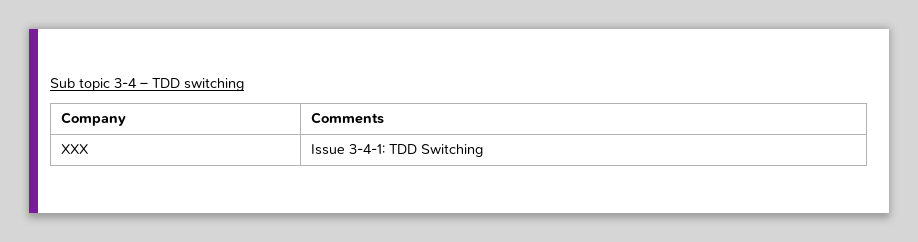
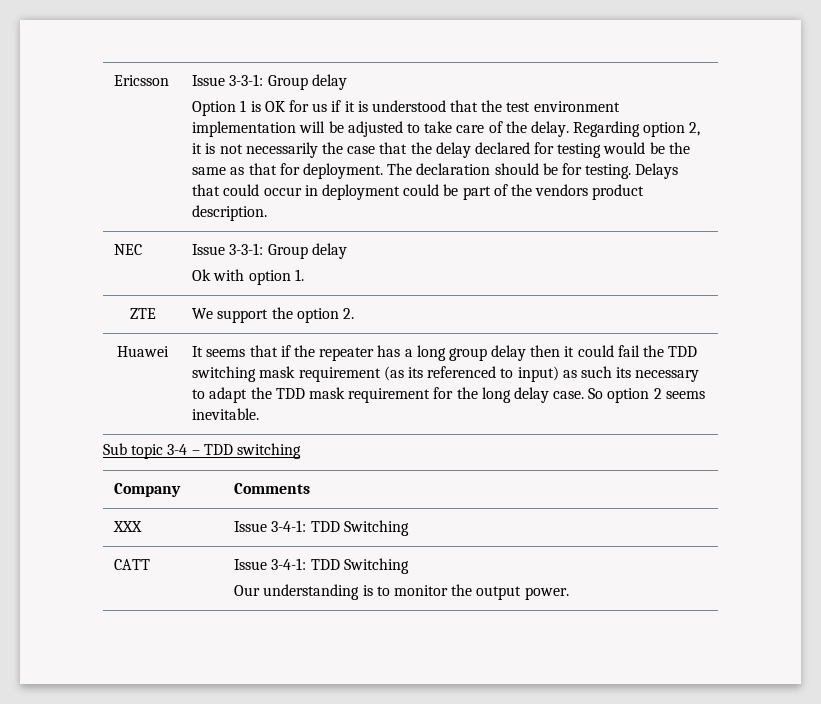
(50, 83) none -> [114,75,170,86] [192,74,347,90] [192,100,620,116] [192,121,701,137] [192,142,690,158] [192,163,679,179] [192,184,645,200] [192,205,268,221] [114,244,143,255] [192,243,347,259] [192,269,304,285] [129,308,156,319] [192,307,354,323] [117,346,169,357] [192,345,698,361] [192,366,700,382] [192,387,705,403] [192,408,260,420] Ericsson | Issue 3-3-1: Group delay // Option 1 is OK for us if it is understood that the test environment implementation will be adjusted to take care of the delay. Regarding option 2, it is not necessarily the case that the delay declared for testing would be the same as that for deployment. The declaration should be for testing. Delays that could occur in deployment could be part of the vendors product description. // NEC | Issue 3-3-1: Group delay // Ok with option 1. // ZTE | We support the option 2. // Huawei | It seems that if the repeater has a long group delay then it could fail the TDD switching mask requirement (as its referenced to input) as such its necessary to adapt the TDD mask requirement for the long delay case. So option 2 seems inevitable. //
(483, 150) none -> [114,559,151,570] [234,558,409,574] [234,584,569,600] // CATT | Issue 3-4-1: TDD Switching // Our understanding is to monitor the output power.

